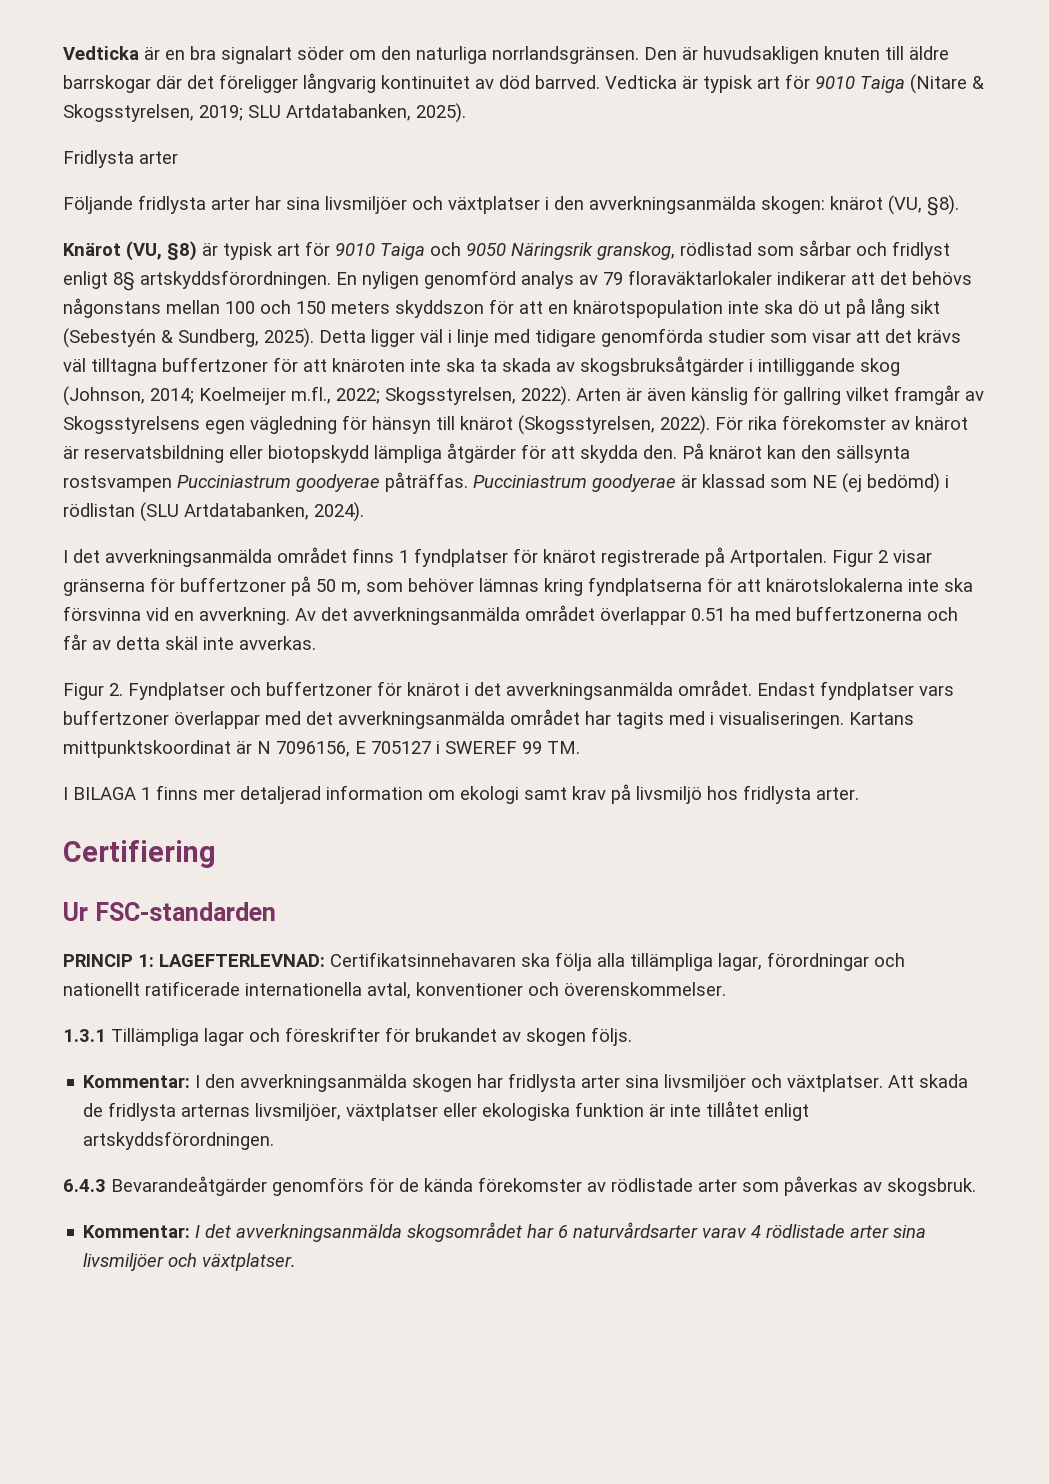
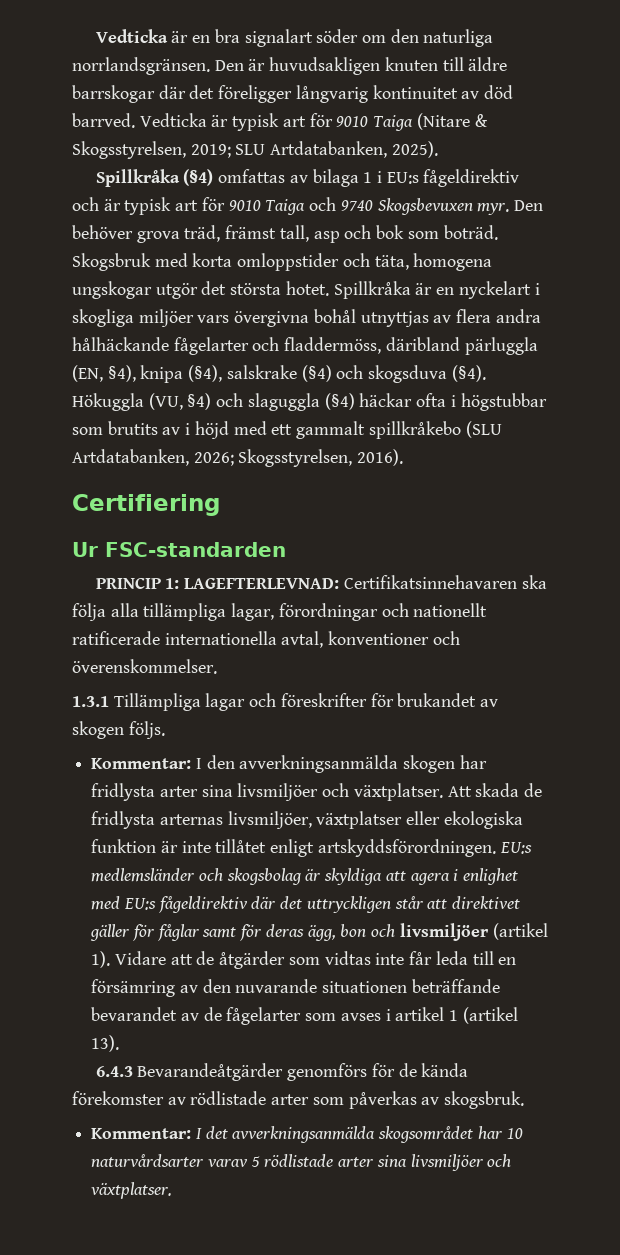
[63,150,178,168] [63,195,959,216] [63,241,197,261] Fridlysta arter // Följande fridlysta arter har sina livsmiljöer och växtplatser i den avverkningsanmälda skogen: knärot (VU, §8). // Knärot (VU, §8) -> [95,169,520,187] [72,197,99,211] Spillkråka (§4) omfattas av bilaga 1 i EU:s fågeldirektiv och
[466,240,950,260] [63,270,972,291] [63,298,940,318] [63,328,961,348] [63,356,900,376] [63,385,984,406] [63,415,968,435] [63,443,910,463] [63,472,949,493] [63,502,364,522] [63,547,932,567] [63,576,973,596] [63,605,958,625] [63,634,316,650] [63,680,954,700] [63,709,914,729] [63,740,580,758] [63,784,859,804] 9050 Näringsrik granskog, rödlistad som sårbar och fridlyst enligt 8§ artskyddsförordningen. En nyligen genomförd analys av 79 floraväktarlokaler indikerar att det behövs någonstans mellan 100 och 150 meters skyddszon för att en knärotspopulation inte ska dö ut på lång sikt (Sebestyén & Sundberg, 2025). Detta ligger väl i linje med tidigare genomförda studier som visar att det krävs väl tilltagna buffertzoner för att knäroten inte ska ta skada av skogsbruksåtgärder i intilliggande skog (Johnson, 2014; Koelmeijer m.fl., 2022; Skogsstyrelsen, 2022). Arten är även känslig för gallring vilket framgår av Skogsstyrelsens egen vägledning för hänsyn till knärot (Skogsstyrelsen, 2022). För rika förekomster av knärot är reservatsbildning eller biotopskydd lämpliga åtgärder för att skydda den. På knärot kan den sällsynta rostsvampen Pucciniastrum goodyerae påträffas. Pucciniastrum goodyerae är klassad som NE (ej bedömd) i rödlistan (SLU Artdatabanken, 2024). // I det avverkningsanmälda området finns 1 fyndplatser för knärot registrerade på Artportalen. Figur 2 visar gränserna för buffertzoner på 50 m, som behöver lämnas kring fyndplatserna för att knärotslokalerna inte ska försvinna vid en avverkning. Av det avverkningsanmälda området överlappar 0.51 ha med buffertzonerna och får av detta skäl inte avverkas. // Figur 2. Fyndplatser och buffertzoner för knärot i det avverkningsanmälda området. Endast fyndplatser vars buffertzoner överlappar med det avverkningsanmälda området har tagits med i visualiseringen. Kartans mittpunktskoordinat är N 7096156, E 705127 i SWEREF 99 TM. // I BILAGA 1 finns mer detaljerad information om ekologi samt krav på livsmiljö hos fridlysta arter. -> [340,198,543,215] [72,225,498,243] [72,253,493,271] [72,281,540,299] [72,309,541,327] [72,337,538,355] [72,365,486,383] [72,393,547,411] [72,421,502,439] [72,449,404,467] 9740 Skogsbevuxen myr. Den behöver grova träd, främst tall, asp och bok som boträd. Skogsbruk med korta omloppstider och täta, homogena ungskogar utgör det största hotet. Spillkråka är en nyckelart i skogliga miljöer vars övergivna bohål utnyttjas av flera andra hålhäckande fågelarter och fladdermöss, däribland pärluggla (EN, §4), knipa (§4), salskrake (§4) och skogsduva (§4). Hökuggla (VU, §4) och slaguggla (§4) häckar ofta i högstubbar som brutits av i höjd med ett gammalt spillkråkebo (SLU Artdatabanken, 2026; Skogsstyrelsen, 2016).
(275, 1140) none -> [499,842,532,854] [91,868,519,885] [91,896,521,913] [90,923,548,941] [91,951,517,969] [91,979,500,997] [91,1007,518,1025] [91,1035,120,1052] EU:s medlemsländer och skogsbolag är skyldiga att agera i enlighet med EU:s fågeldirektiv där det uttryckligen står att direktivet gäller för fåglar samt för deras ägg, bon och livsmiljöer (artikel 1). Vidare att de åtgärder som vidtas inte får leda till en försämring av den nuvarande situationen beträffande bevarandet av de fågelarter som avses i artikel 1 (artikel 13).
[558,1225,569,1238] 6 -> [506,1128,523,1139] 10
[751,1225,762,1238] 4 -> [250,1156,260,1167] 5

